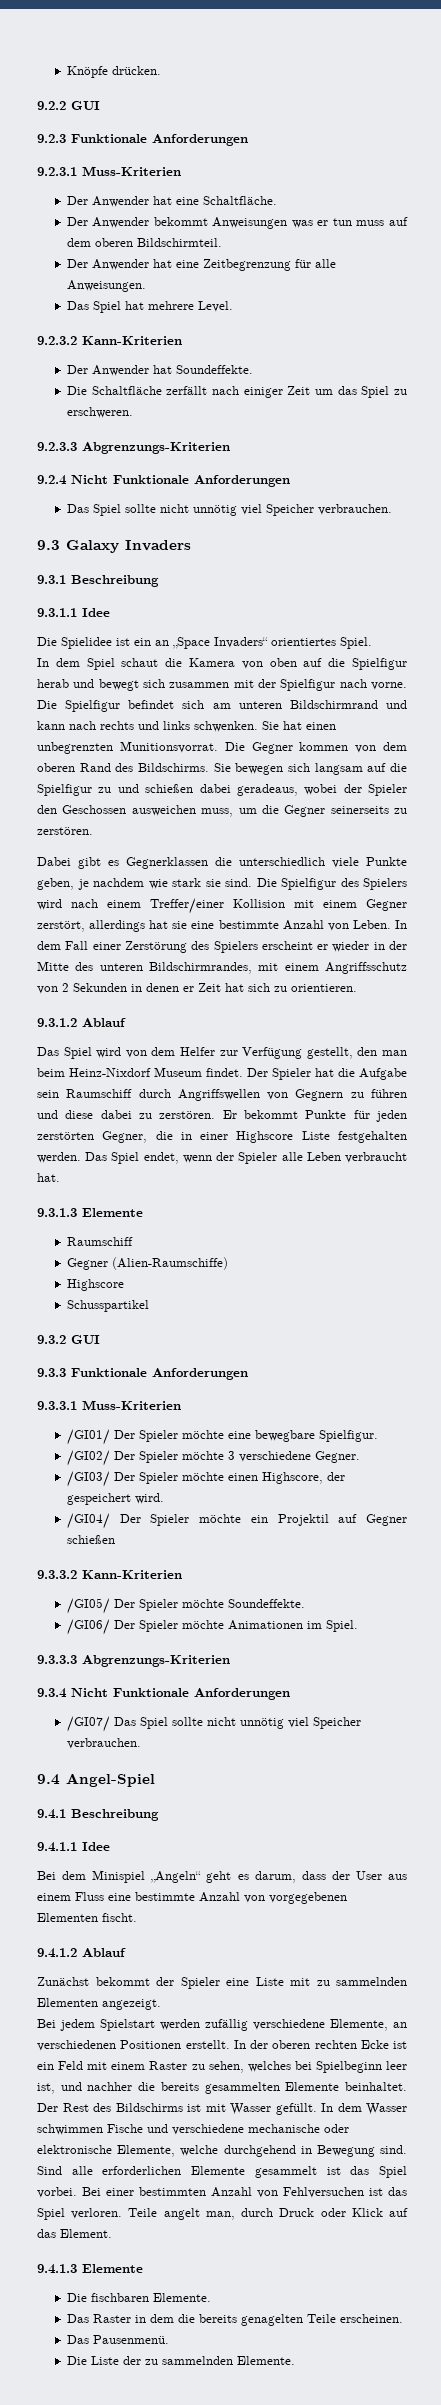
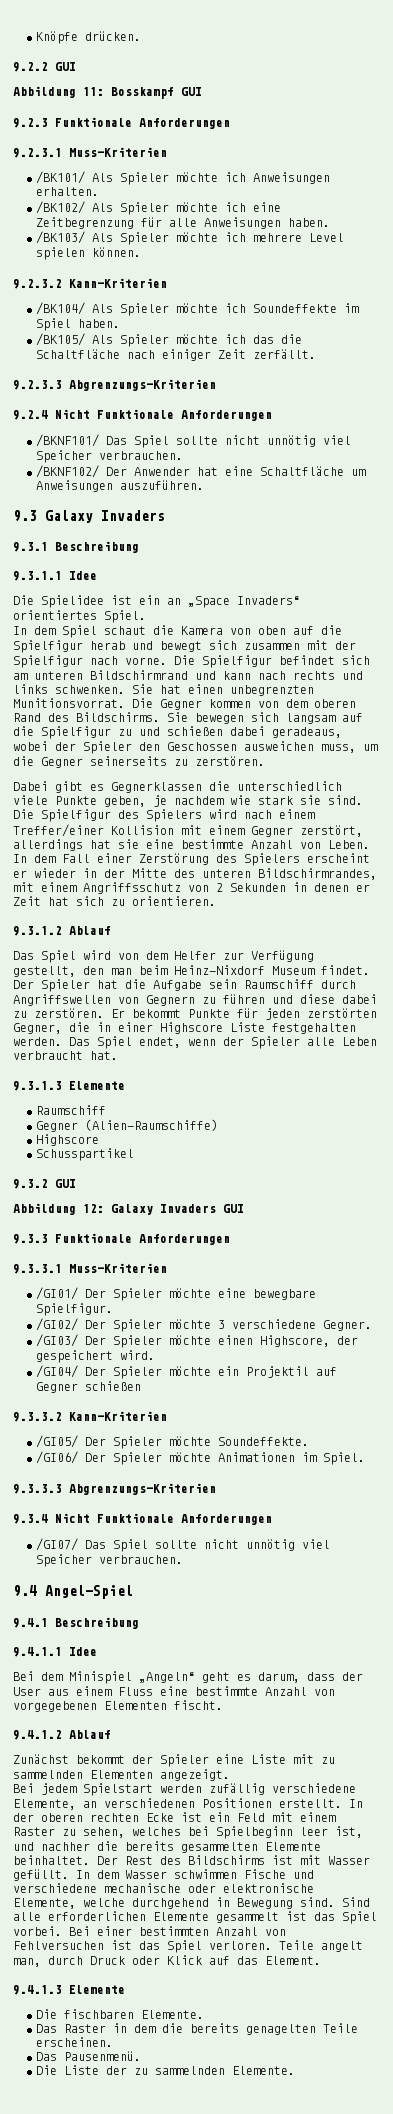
(100, 105) none -> [13,86,202,99] // Abbildung 11: Bosskampf GUI
[66,196,277,207] [66,217,408,229] [66,238,222,247] [66,259,336,271] [66,280,146,292] [66,301,233,313] [37,336,182,345] [66,365,253,376] [66,386,408,398] [66,407,133,418] Der Anwender hat eine Schaltfläche. // Der Anwender bekommt Anweisungen was er tun muss auf dem oberen Bildschirmteil. // Der Anwender hat eine Zeitbegrenzung für alle Anweisungen. // Das Spiel hat mehrere Level. // 9.2.3.2 Kann-Kriterien // Der Anwender hat Soundeffekte. // Die Schaltfläche zerfällt nach einiger Zeit um das Spiel zu erschweren. -> [36,171,331,185] [36,187,100,196] [36,201,282,215] [36,217,331,229] [36,231,345,245] [36,247,142,260] [13,278,167,289] [36,302,360,316] [36,318,121,331] [36,333,303,347] [36,349,317,361] /BK101/ Als Spieler möchte ich Anweisungen erhalten. // /BK102/ Als Spieler möchte ich eine Zeitbegrenzung für alle Anweisungen haben. // /BK103/ Als Spieler möchte ich mehrere Level spielen können. // 9.2.3.2 Kann-Kriterien // /BK104/ Als Spieler möchte ich Soundeffekte im Spiel haben. // /BK105/ Als Spieler möchte ich das die Schaltfläche nach einiger Zeit zerfällt.
[66,504,392,516] Das Spiel sollte nicht unnötig viel Speicher verbrauchen. -> [36,434,352,448] [36,450,184,463] [36,465,367,478] [36,480,205,492] /BKNF101/ Das Spiel sollte nicht unnötig viel Speicher verbrauchen. // /BKNF102/ Der Anwender hat eine Schaltfläche um Anweisungen auszuführen.
(100, 1339) none -> [13,1203,244,1215] // Abbildung 12: Galaxy Invaders GUI

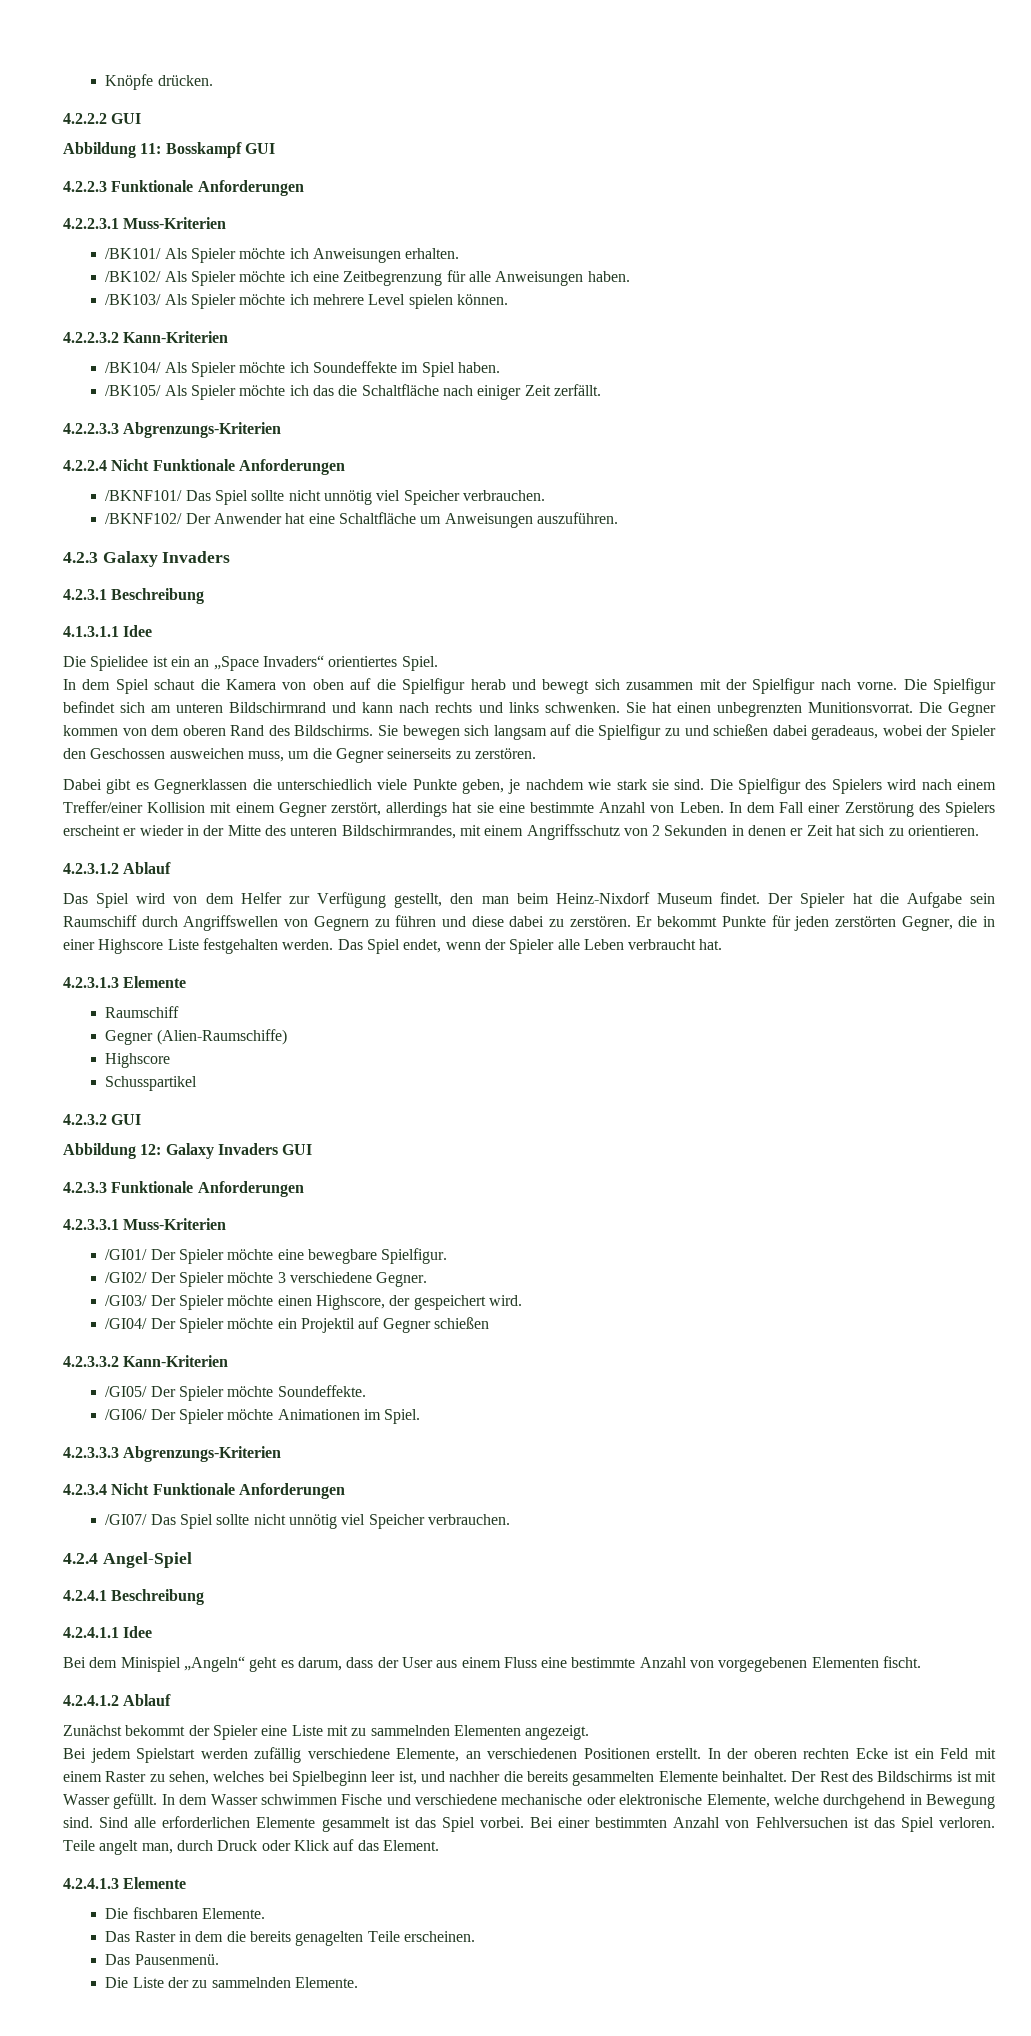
[13,62,48,72] 9.2.2 -> [63,113,107,124] 4.2.2.2
[13,117,230,129] [13,148,62,158] 9.2.3 Funktionale Anforderungen // 9.2.3.1 -> [63,180,304,196] [63,218,119,229] 4.2.2.3 Funktionale Anforderungen // 4.2.2.3.1
[13,279,62,289] 9.2.3.2 -> [63,332,119,343] 4.2.2.3.2
[13,379,216,391] [13,410,48,420] 9.2.3.3 Abgrenzungs-Kriterien // 9.2.4 -> [63,422,282,438] [63,460,107,471] 4.2.2.3.3 Abgrenzungs-Kriterien // 4.2.2.4
[13,510,37,522] 9.3 -> [63,552,98,563] 4.2.3
[13,541,139,553] [13,571,62,581] 9.3.1 Beschreibung // 9.3.1.1 -> [63,588,205,604] [63,626,119,637] 4.2.3.1 Beschreibung // 4.1.3.1.1
[13,926,62,936] 9.3.1.2 -> [63,863,119,874] 4.2.3.1.2
[13,1081,62,1091] 9.3.1.3 -> [63,977,119,988] 4.2.3.1.3
[13,1179,48,1189] 9.3.2 -> [63,1114,107,1125] 4.2.3.2
[13,1233,230,1245] [13,1264,62,1274] 9.3.3 Funktionale Anforderungen // 9.3.3.1 -> [63,1181,304,1197] [63,1219,119,1230] 4.2.3.3 Funktionale Anforderungen // 4.2.3.3.1
[13,1412,62,1422] 9.3.3.2 -> [63,1356,119,1367] 4.2.3.3.2
[13,1483,216,1495] [13,1514,48,1524] 9.3.3.3 Abgrenzungs-Kriterien // 9.3.4 -> [63,1446,282,1462] [63,1484,107,1495] 4.2.3.3.3 Abgrenzungs-Kriterien // 4.2.3.4
[13,1585,37,1597] 9.4 -> [63,1553,98,1564] 4.2.4
[13,1617,139,1629] [13,1647,62,1657] 9.4.1 Beschreibung // 9.4.1.1 -> [63,1589,205,1605] [63,1627,119,1638] 4.2.4.1 Beschreibung // 4.2.4.1.1
[13,1730,62,1740] 9.4.1.2 -> [63,1695,119,1706] 4.2.4.1.2
[13,1985,62,1995] 9.4.1.3 -> [63,1878,119,1889] 4.2.4.1.3

